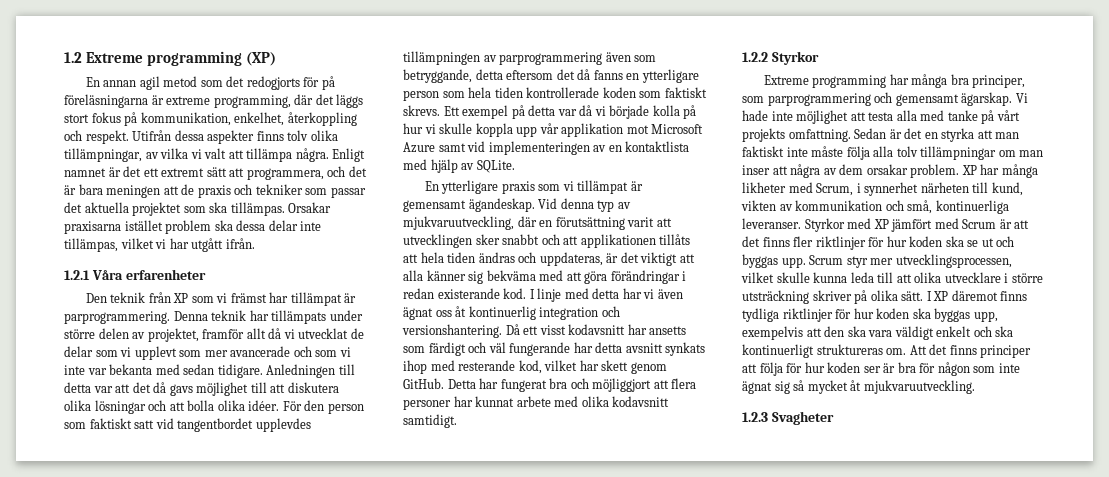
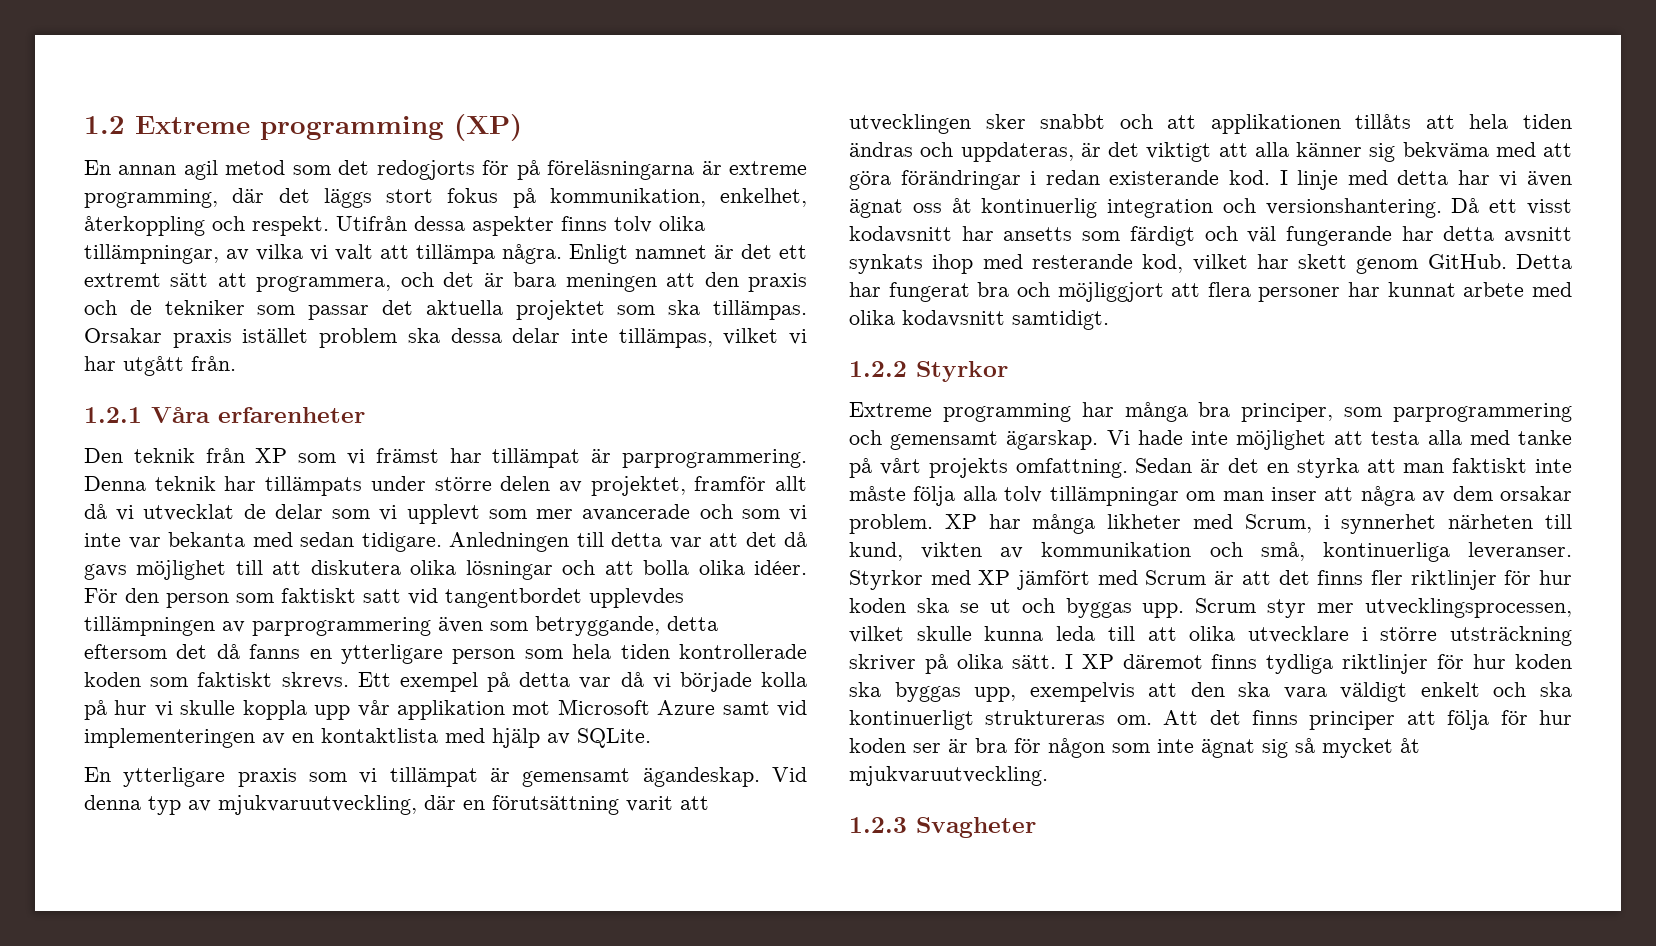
[181,184,195,195] de -> [704,272,739,287] den
(253, 189) none -> [129,300,152,315] de
[64,221,121,234] praxisarna -> [172,329,232,348] praxis
[225,238,255,249] ifrån. -> [191,356,236,371] från.

